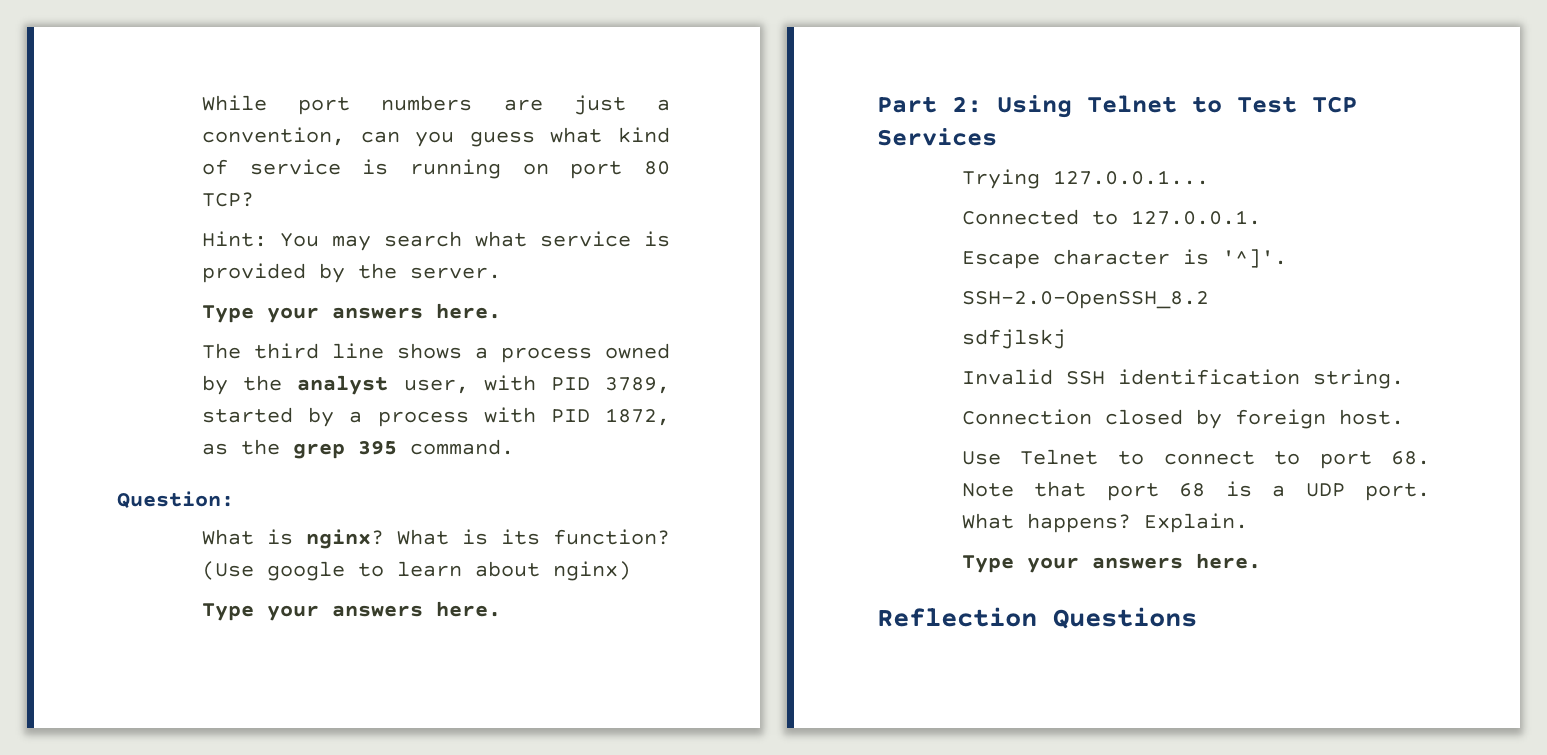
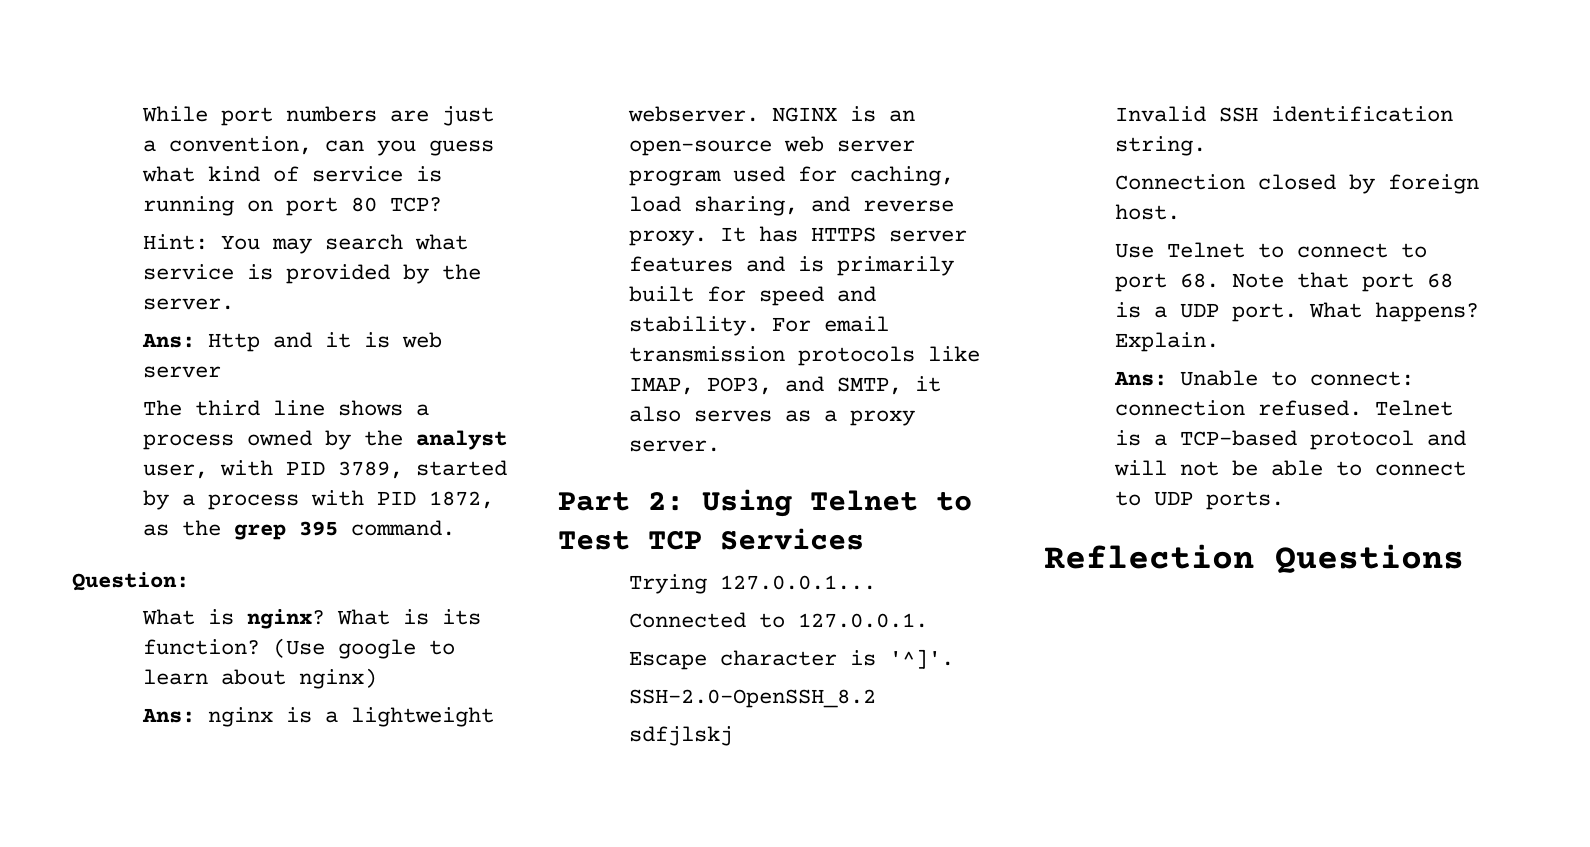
[201,303,501,323] Type your answers here. -> [141,332,442,352] [142,366,221,378] Ans: Http and it is web server
[201,601,501,621] Type your answers here. -> [141,707,494,727] [627,106,915,122] [628,136,915,156] [628,166,954,186] [628,196,954,216] [628,226,967,246] [628,256,954,276] [628,286,876,306] [628,316,889,336] [628,346,980,366] [628,376,941,395] [628,406,915,426] [628,440,720,452] Ans: nginx is a lightweight webserver. NGINX is an open-source web server program used for caching, load sharing, and reverse proxy. It has HTTPS server features and is primarily built for speed and stability. For email transmission protocols like IMAP, POP3, and SMTP, it also serves as a proxy server.
[961,553,1261,573] Type your answers here. -> [1113,370,1414,386] [1114,400,1453,416] [1114,430,1466,450] [1113,460,1466,476] [1114,491,1284,510] Ans: Unable to connect: connection refused. Telnet is a TCP-based protocol and will not be able to connect to UDP ports.

